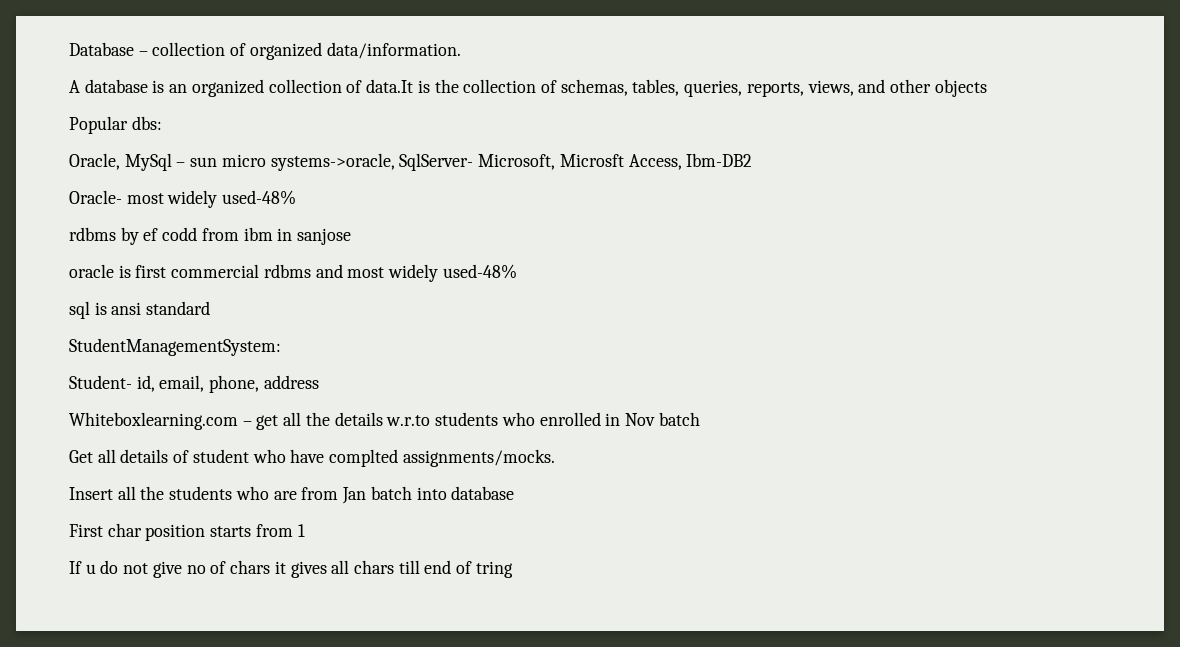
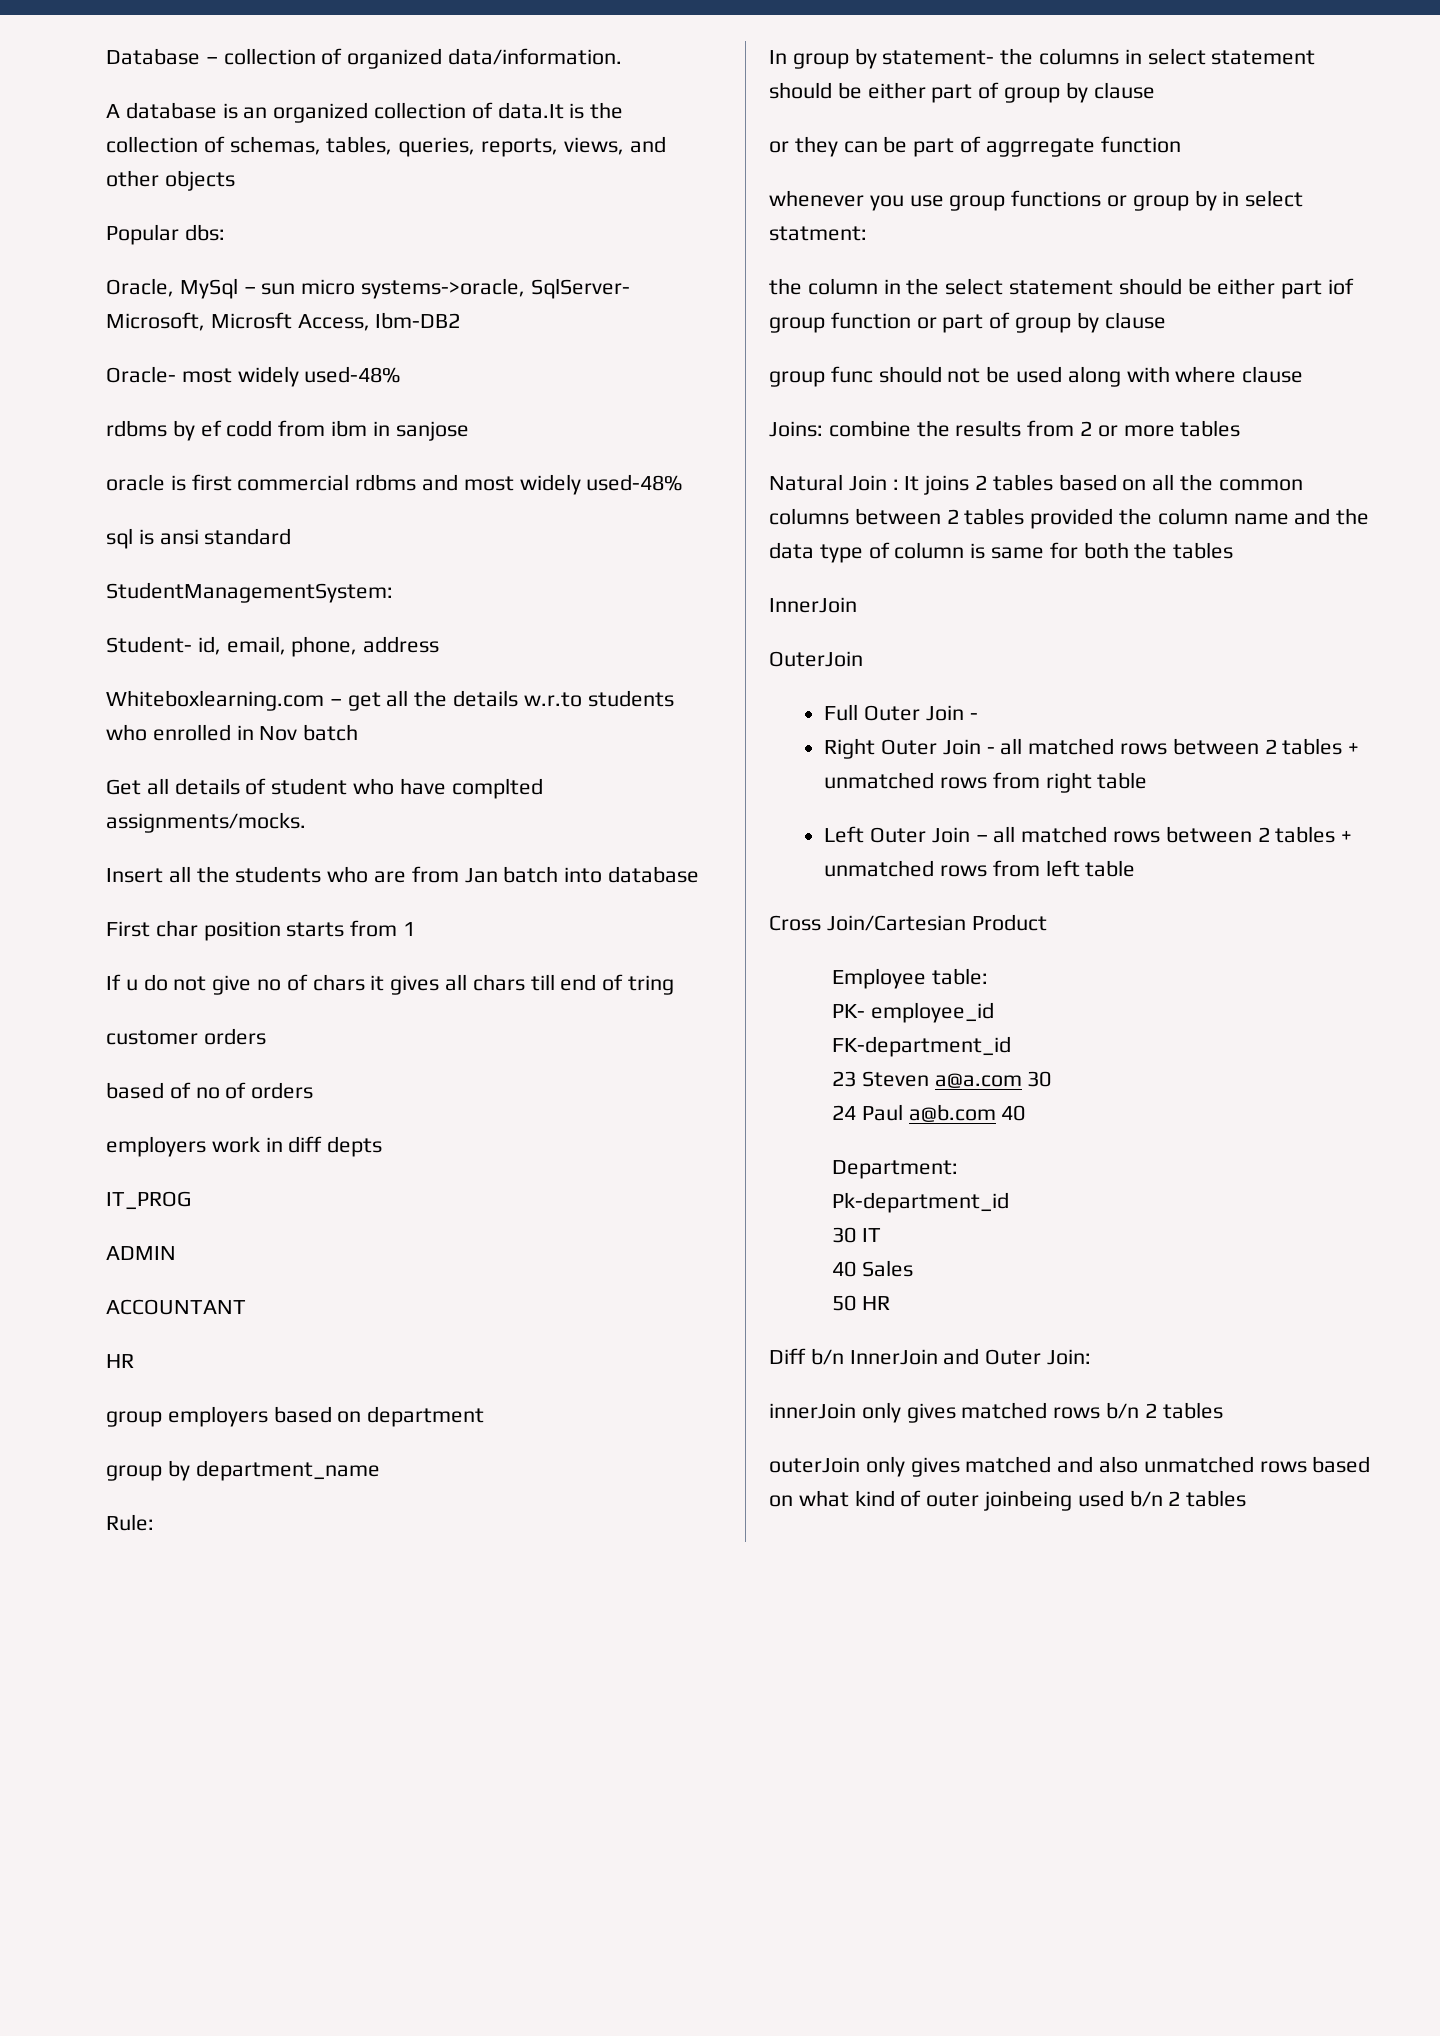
(513, 569) none -> [106,1028,266,1045] [106,1082,314,1099] [106,1136,383,1157] [106,1191,191,1210] [106,1246,176,1260] [106,1299,246,1315] [106,1354,134,1368] [106,1406,485,1427] [106,1460,380,1481] [106,1514,154,1531] [769,48,1316,69] [769,82,1155,103] [769,136,1181,157] [769,190,1304,211] [769,226,867,241] [769,278,1355,299] [769,312,1166,333] [769,366,1304,387] [769,420,1241,437] [769,474,1303,495] [769,508,1370,529] [769,542,1234,563] [769,597,857,613] [769,651,863,667] [824,704,978,721] [824,738,1360,759] [824,772,1148,793] [824,826,1353,843] [824,860,1136,877] [769,914,1047,931] [831,968,988,989] [831,1002,994,1023] [831,1036,1011,1057] [831,1071,1052,1088] [831,1104,1026,1122] [831,1160,958,1179] [831,1192,1009,1213] [831,1227,881,1243] [831,1260,913,1277] [831,1295,890,1311] [769,1348,1092,1365] [769,1402,1223,1423] [769,1456,1371,1477] [769,1490,1247,1511] // customer orders // based of no of orders // employers work in diff depts // IT_PROG // ADMIN // ACCOUNTANT // HR // group employers based on department // group by department_name // Rule: // In group by statement- the columns in select statement should be either part of group by clause // or they can be part of aggrregate function // whenever you use group functions or group by in select statment: // the column in the select statement should be either part iof group function or part of group by clause // group func should not be used along with where clause // Joins: combine the results from 2 or more tables // Natural Join : It joins 2 tables based on all the common columns between 2 tables provided the column name and the data type of column is same for both the tables // InnerJoin // OuterJoin // Full Outer Join - // Right Outer Join - all matched rows between 2 tables + unmatched rows from right table // Left Outer Join – all matched rows between 2 tables + unmatched rows from left table // Cross Join/Cartesian Product // Employee table: // PK- employee_id // FK-department_id // 23 Steven a@a.com 30 // 24 Paul a@b.com 40 // Department: // Pk-department_id // 30 IT // 40 Sales // 50 HR // Diff b/n InnerJoin and Outer Join: // innerJoin only gives matched rows b/n 2 tables // outerJoin only gives matched and also unmatched rows based on what kind of outer joinbeing used b/n 2 tables

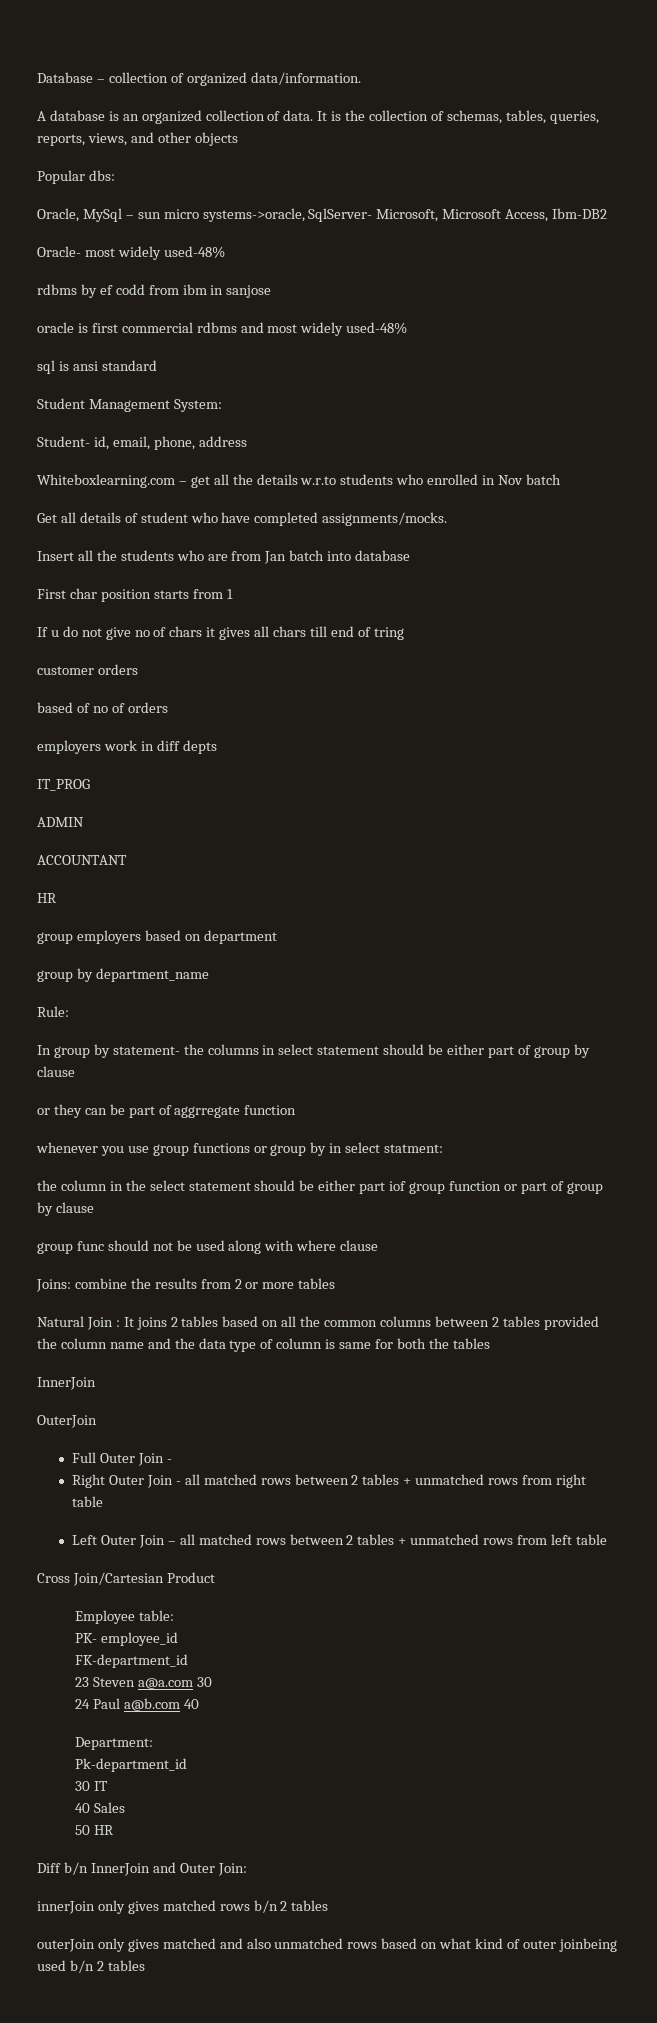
[497,102,564,119] data.It -> [283,110,328,121] data. It
[210,312,292,329] Microsft -> [442,209,502,219] Microsoft
[106,582,393,603] StudentManagementSystem: -> [37,398,222,412] Student Management System:
[451,778,543,799] complted -> [254,512,319,526] completed

